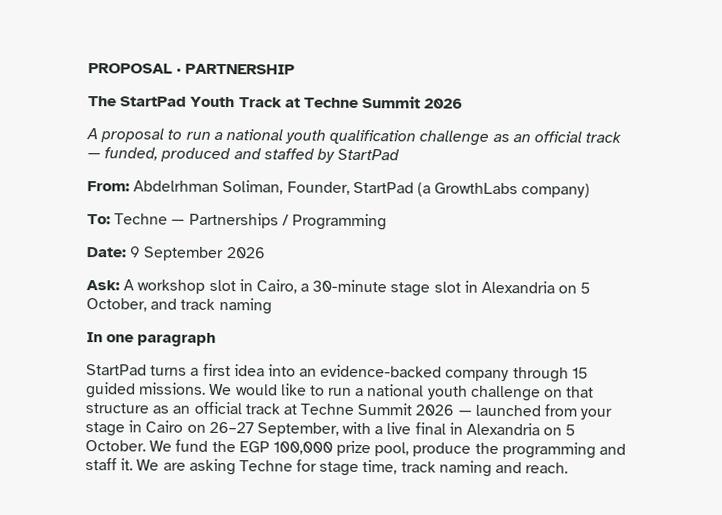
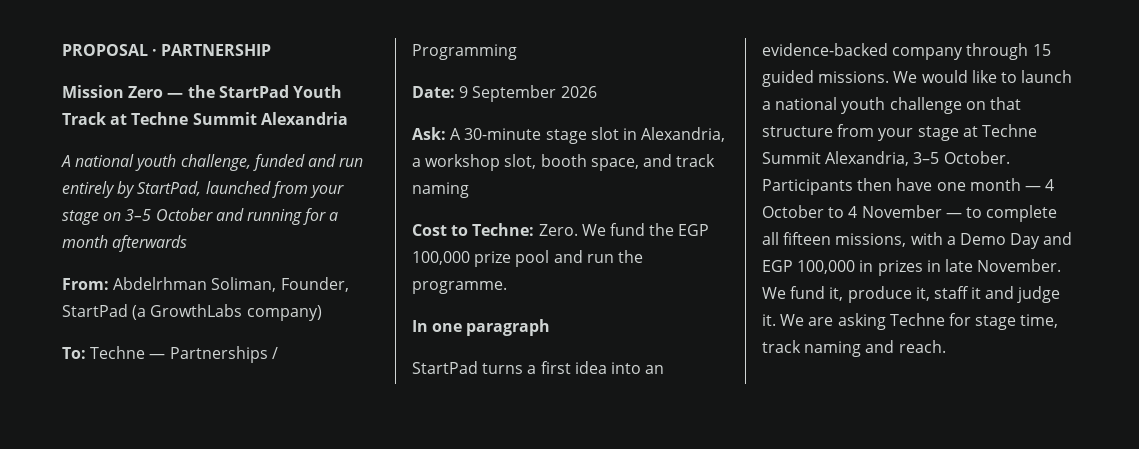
[88,96,117,107] The -> [62,85,215,98] Mission Zero — the
[424,98,464,109] [86,128,622,146] [87,147,401,163] 2026 // A proposal to run a national youth qualification challenge as an official track — funded, produced and staffed by StartPad -> [260,112,348,125] [61,154,364,171] [62,181,344,198] [62,208,339,225] [62,235,188,252] Alexandria // A national youth challenge, funded and run entirely by StartPad, launched from your stage on 3–5 October and running for a month afterwards
[137,279,591,297] [86,297,272,315] workshop slot in Cairo, a 30-minute stage slot in Alexandria on 5 October, and track naming -> [464,127,726,144] [412,154,716,171] [412,182,469,198] [412,223,710,236] [412,250,643,267] [412,281,507,294] 30-minute stage slot in Alexandria, a workshop slot, booth space, and track naming // Cost to Techne: Zero. We fund the EGP 100,000 prize pool and run the programme.
[328,387,353,396] run -> [1021,70,1073,83] launch
[152,401,613,420] [85,420,576,437] [85,439,627,459] [85,458,117,471] as an official track at Techne Summit 2026 — launched from your stage in Cairo on 26–27 September, with a live final in Alexandria on 5 October. We fund the EGP 100,000 prize pool, produce the programming and staff -> [837,124,1037,141] [762,151,1010,166] [762,178,1055,195] [762,205,1058,222] [762,232,1073,249] [762,259,1062,276] [762,286,1061,303] from your stage at Techne Summit Alexandria, 3–5 October. Participants then have one month — 4 October to 4 November — to complete all fifteen missions, with a Demo Day and EGP 100,000 in prizes in late November. We fund it, produce it, staff it and judge

